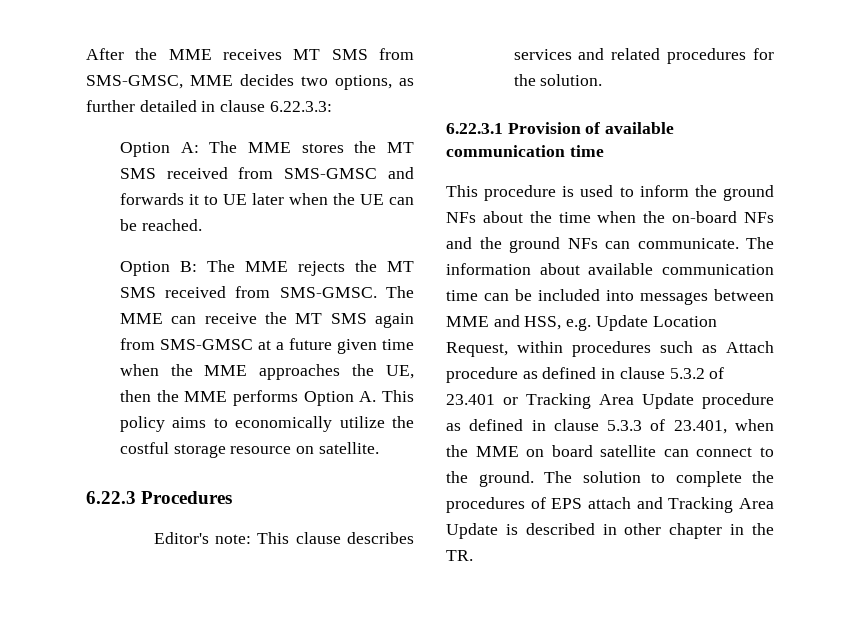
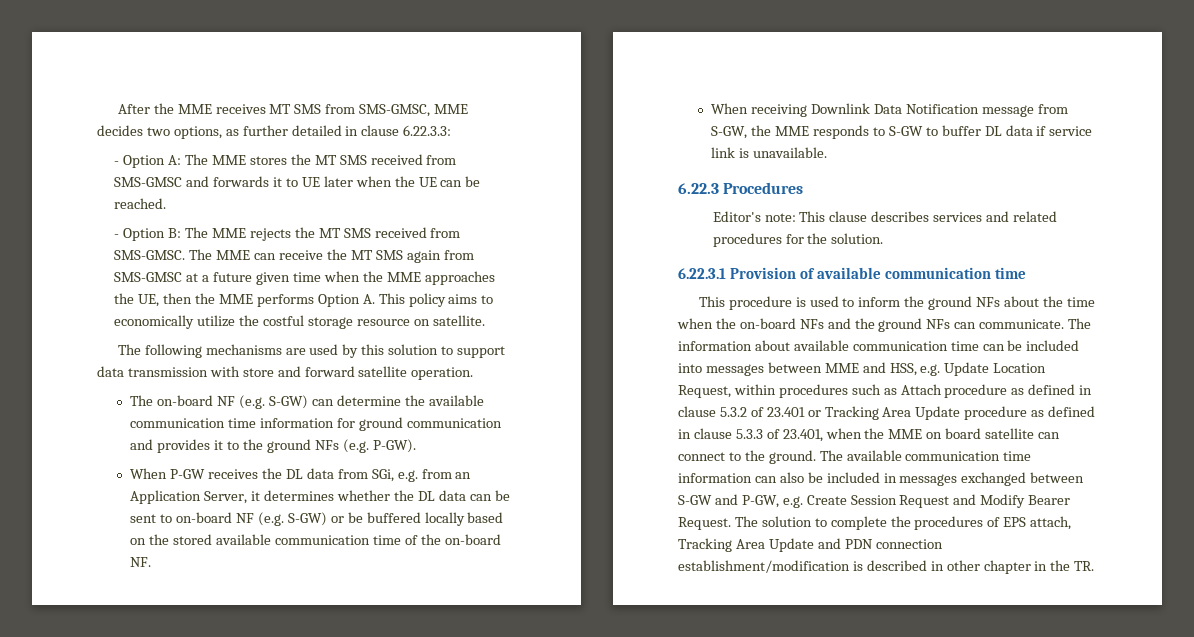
(332, 106) none -> [114,161,120,165] -
(202, 225) none -> [114,234,120,238] -
(379, 448) none -> [117,344,506,358] [97,366,474,380] [130,395,484,409] [130,417,502,431] [130,439,416,453] [130,468,472,482] [130,490,510,504] [130,512,504,526] [130,534,501,545] [130,557,152,567] [711,103,1068,117] [711,125,1093,139] [711,147,828,158] // The following mechanisms are used by this solution to support data transmission with store and forward satellite operation. // The on-board NF (e.g. S-GW) can determine the available communication time information for ground communication and provides it to the ground NFs (e.g. P-GW). // When P-GW receives the DL data from SGi, e.g. from an Application Server, it determines whether the DL data can be sent to on-board NF (e.g. S-GW) or be buffered locally based on the stored available communication time of the on-board NF. // When receiving Downlink Data Notification message from S-GW, the MME responds to S-GW to buffer DL data if service link is unavailable.
(572, 477) none -> [846,450,1032,461] [678,472,1085,486] [678,494,1071,508] [678,516,758,530] available communication time information can also be included in messages exchanged between S-GW and P-GW, e.g. Create Session Request and Modify Bearer Request. The
[588,497,774,513] [446,523,498,539] attach and Tracking Area Update -> [1030,516,1072,530] [678,538,943,552] [678,560,850,573] attach, Tracking Area Update and PDN connection establishment/modification

